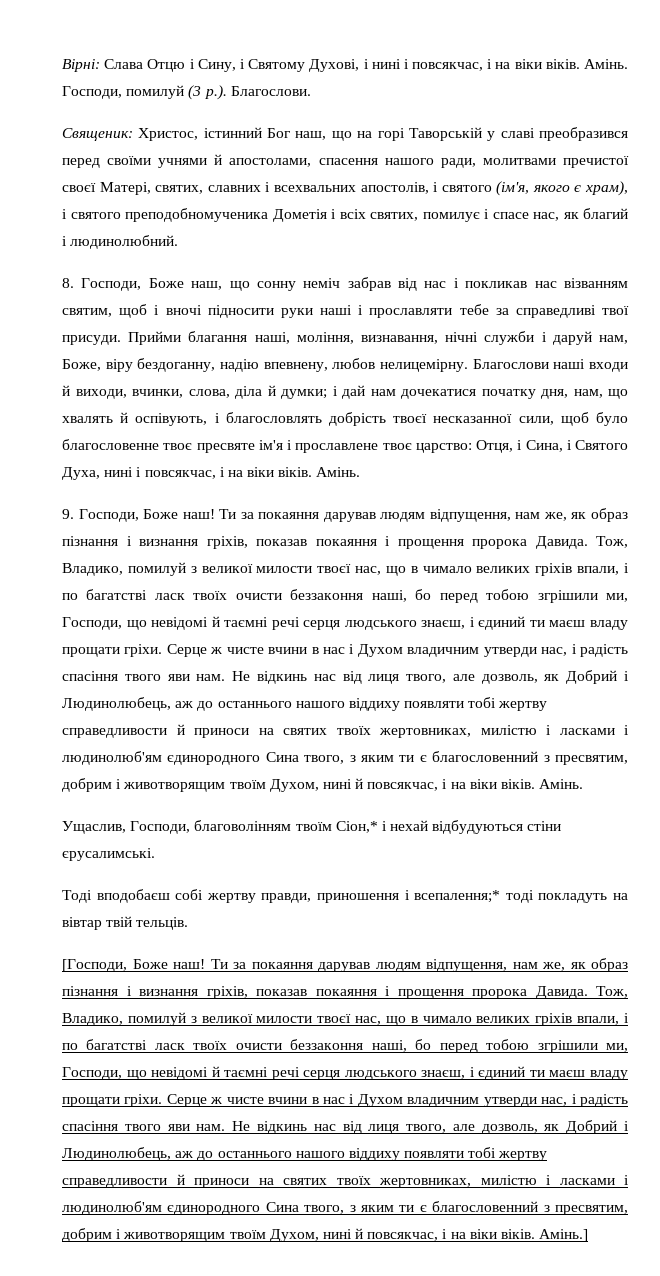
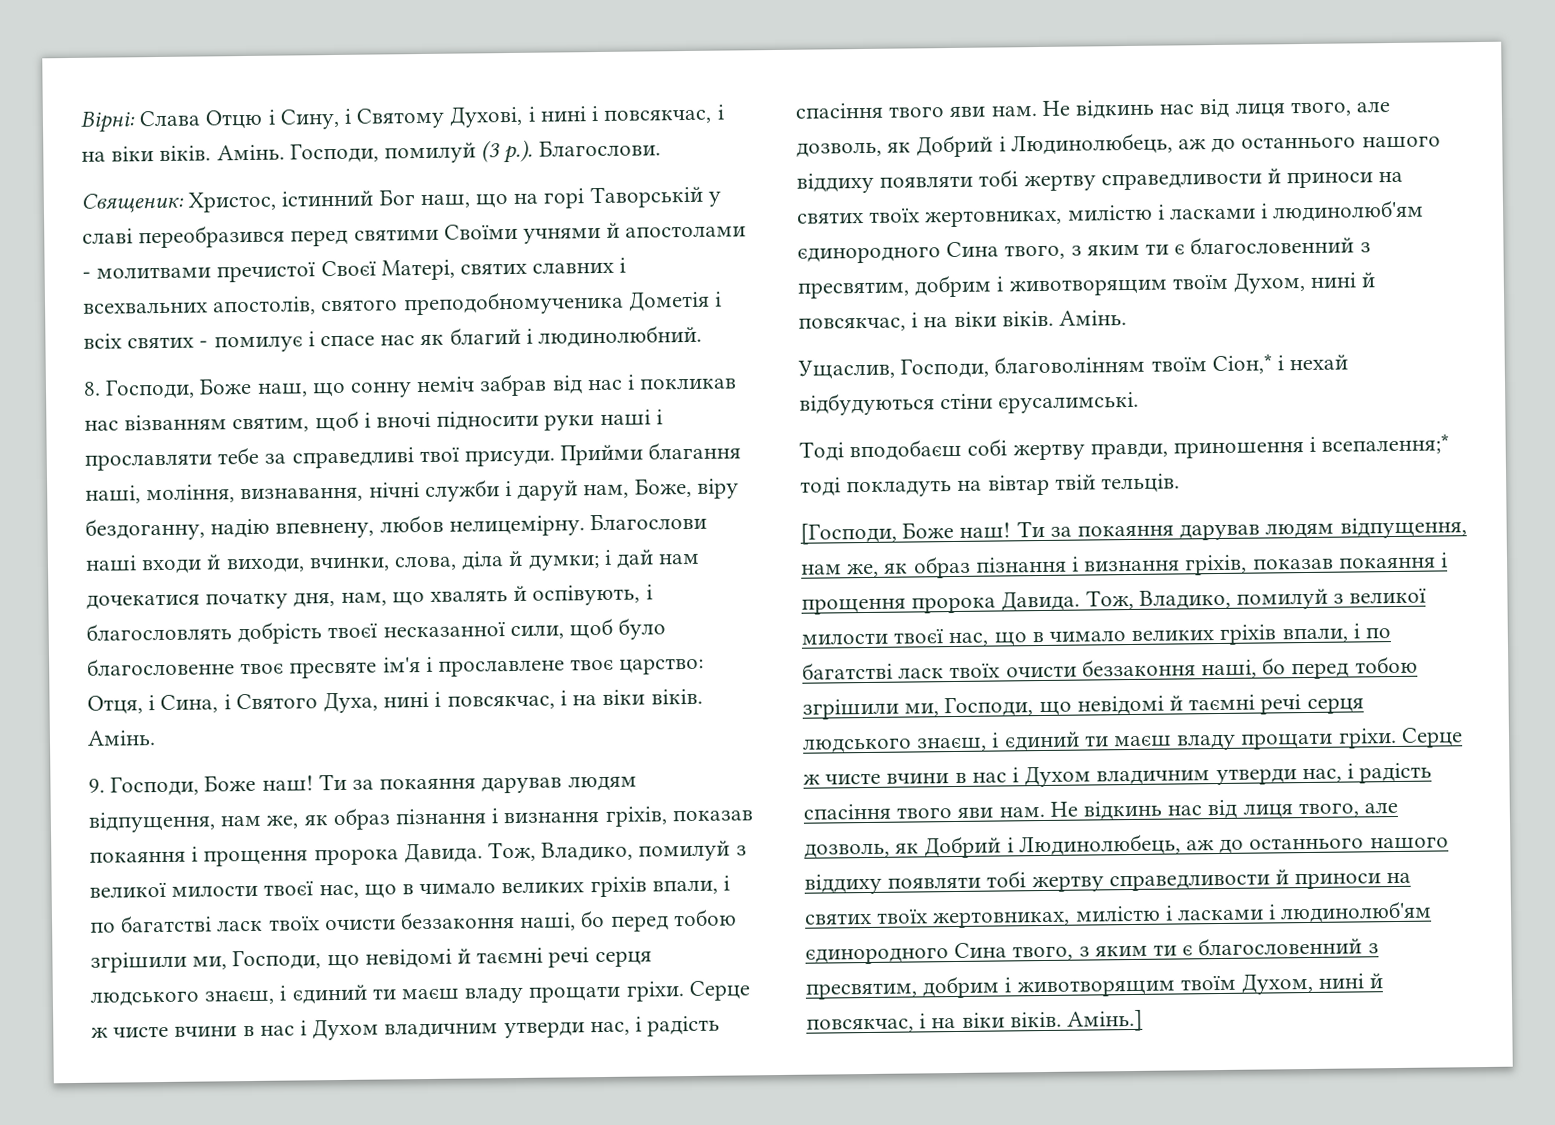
[539,127,629,141] [62,154,630,168] [62,181,628,196] [62,209,67,219] преобразився перед своїми учнями й апостолами, спасення нашого ради, молитвами пречистої своєї Матері, святих, славних і всехвальних апостолів, і святого (ім'я, якого є храм), і -> [138,222,747,249] [82,257,627,283] [83,296,317,316] переобразився перед святими Своїми учнями й апостолами - молитвами пречистої Своєї Матері, святих славних і всехвальних апостолів,
[370,212,418,221] святих, -> [127,336,209,349] святих -
[533,212,559,221] нас, -> [380,335,416,346] нас

